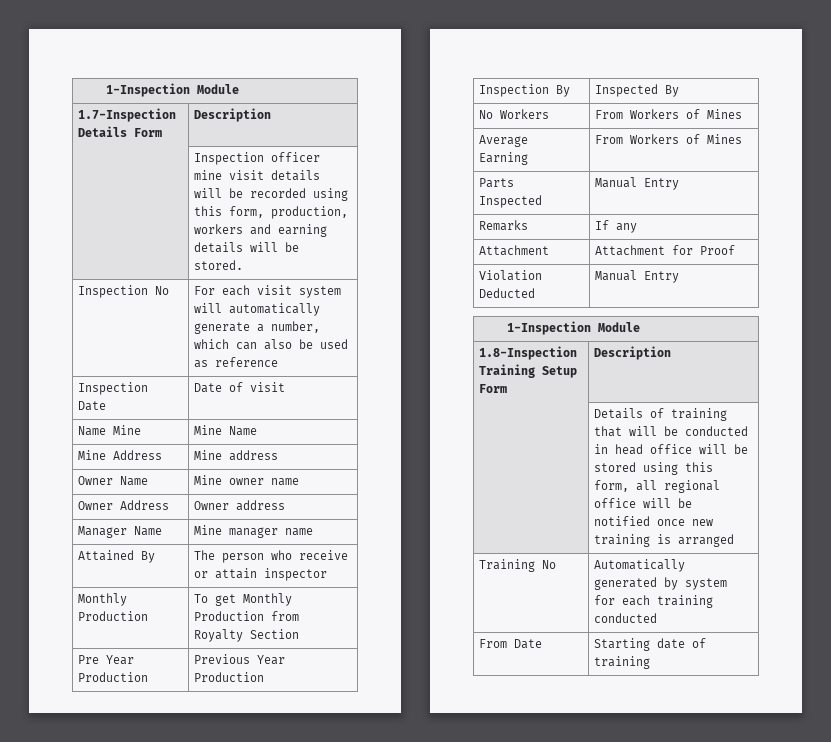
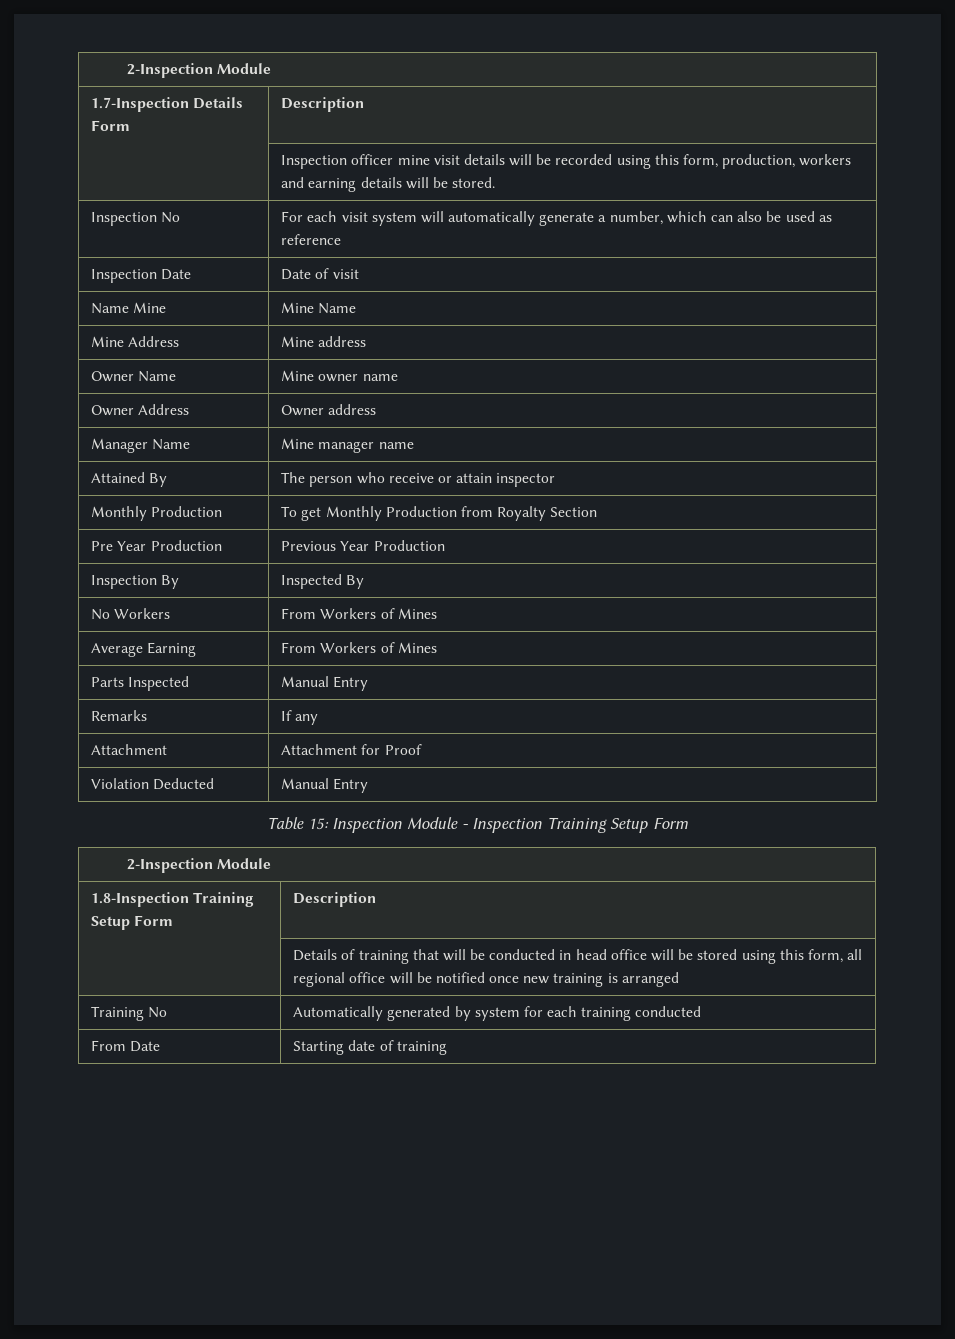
[106,83,191,97] 1-Inspection -> [127,63,214,78] 2-Inspection
[507,321,592,335] // 1-Inspection -> [267,817,688,833] [127,858,214,873] // Table 15: Inspection Module - Inspection Training Setup Form // 2-Inspection

